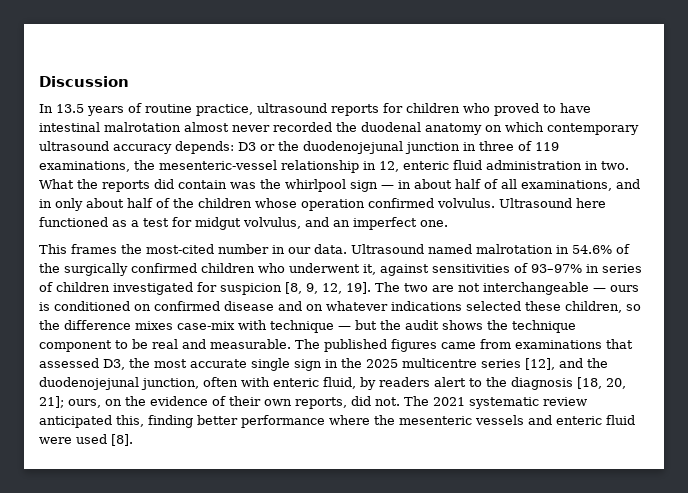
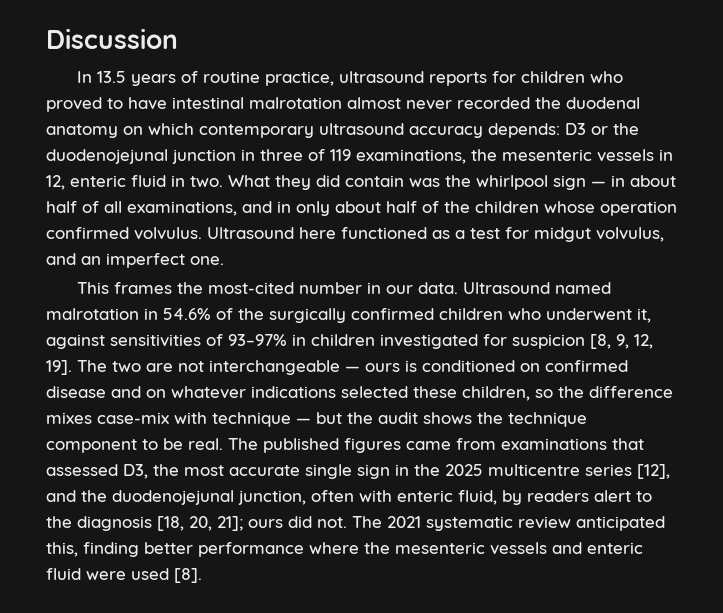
[159,160,359,173] mesenteric-vessel relationship -> [502,149,654,162] mesenteric vessels
[486,160,582,170] administration -> (166, 181) none
[77,179,150,192] the reports -> [275,175,311,190] they
[602,264,642,273] [39,282,53,292] series of -> (306, 340) none
[152,339,291,349] real and measurable. -> [188,438,223,450] real.
[68,396,347,409] ours, on the evidence of their own reports, -> [248,519,283,528] ours

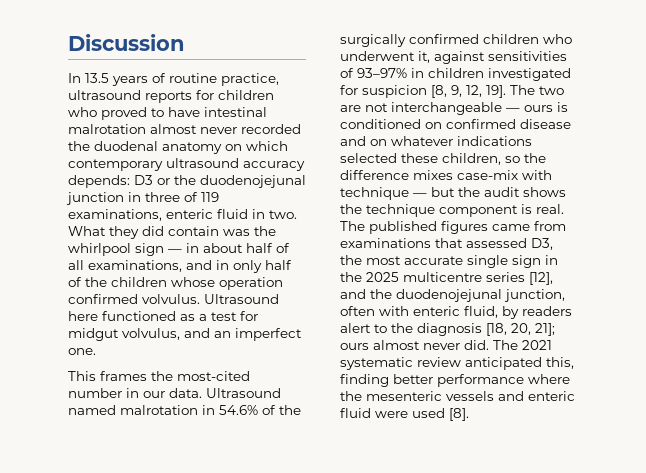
[471,149,673,162] [46,175,65,190] the mesenteric vessels in 12, -> (162, 215) none
[335,201,381,213] about -> (262, 266) none
[142,438,183,450] to be -> [521,204,532,214] is
[288,516,347,528] did not. -> [373,340,489,350] almost never did.

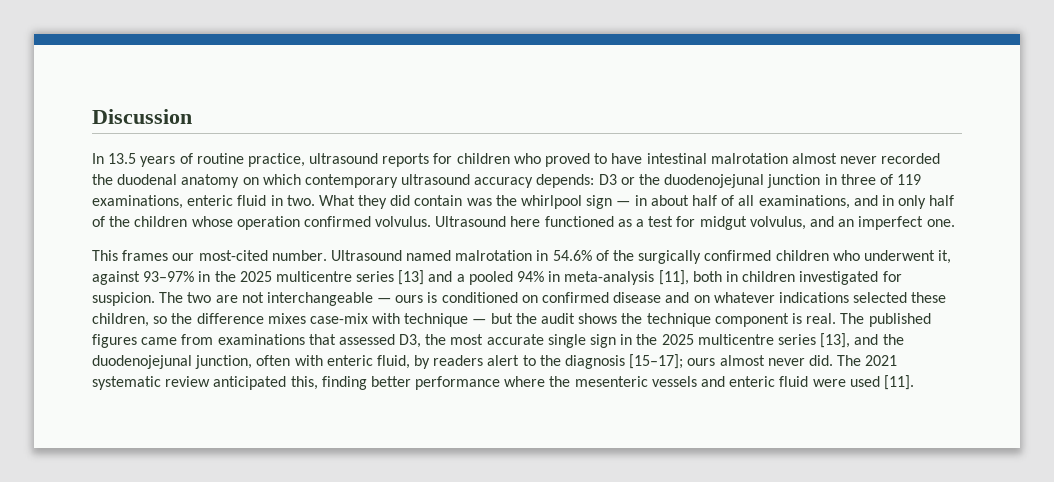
[151,371,250,381] [68,388,202,398] the most-cited number in our data. -> [172,250,327,261] our most-cited number.
[488,51,567,61] [340,68,571,81] [340,85,506,98] sensitivities of 93–97% in children investigated for suspicion [8, 9, 12, 19]. -> [143,270,902,285] [92,292,155,306] 93–97% in the 2025 multicentre series [13] and a pooled 94% in meta-analysis [11], both in children investigated for suspicion.
[529,272,553,285] [12], -> [820,333,851,348] [13],
[486,323,555,336] [18, 20, 21]; -> [629,354,684,369] [15–17];
[449,408,469,421] [8]. -> [883,375,914,390] [11].

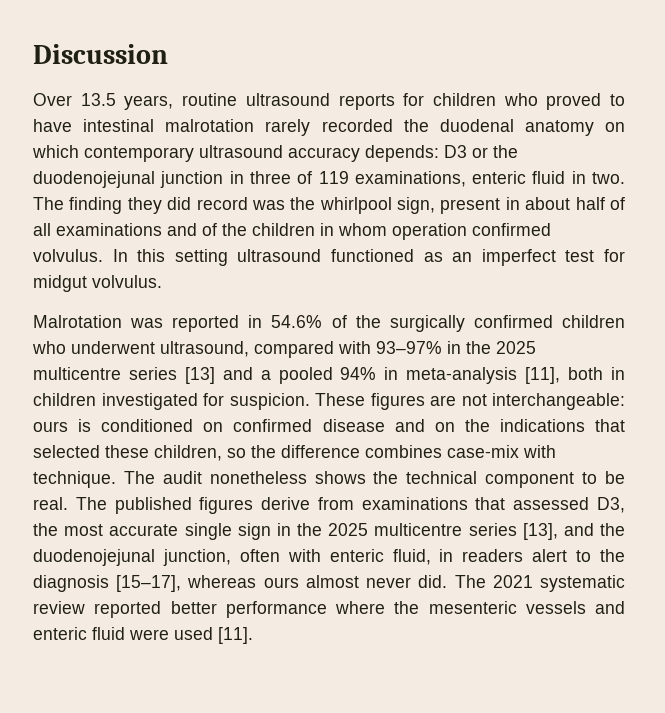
[92,153,305,167] In 13.5 years of routine practice, -> [33,93,238,110] Over 13.5 years, routine
[791,153,878,164] almost never -> [265,119,311,136] rarely
[318,195,355,206] What -> [33,197,123,214] The finding
[414,195,463,206] contain -> [196,197,248,210] record
[586,195,631,209] sign — -> [397,197,501,214] sign, present
[758,195,955,209] examinations, and in only half -> [56,223,197,236] examinations and
[191,216,233,227] whose -> [320,223,387,236] in whom
[435,216,955,230] [92,250,533,261] Ultrasound here functioned as a test for midgut volvulus, and an imperfect one. // This frames our most-cited number. Ultrasound named malrotation -> [112,249,626,266] [33,275,162,292] [33,315,240,332] In this setting ultrasound functioned as an imperfect test for midgut volvulus. // Malrotation was reported
[938,250,952,264] [92,271,140,285] it, against -> [160,341,371,358] ultrasound, compared with
[159,292,392,306] The two are not interchangeable — -> [315,393,625,410] These figures are not interchangeable:
[713,292,849,303] whatever indications -> [464,419,626,432] the indications that
[267,313,306,324] mixes -> [365,445,442,458] combines
[404,313,802,327] technique — but the audit shows the technique component is -> [33,471,626,488] technique. The audit nonetheless shows the technical component to be
[141,337,178,345] came -> [261,497,311,510] derive
[414,355,431,369] by -> [439,549,454,562] in
[629,354,684,369] [15–17]; -> [116,575,257,592] [15–17], whereas
[213,376,367,390] anticipated this, finding -> [94,601,162,618] reported

